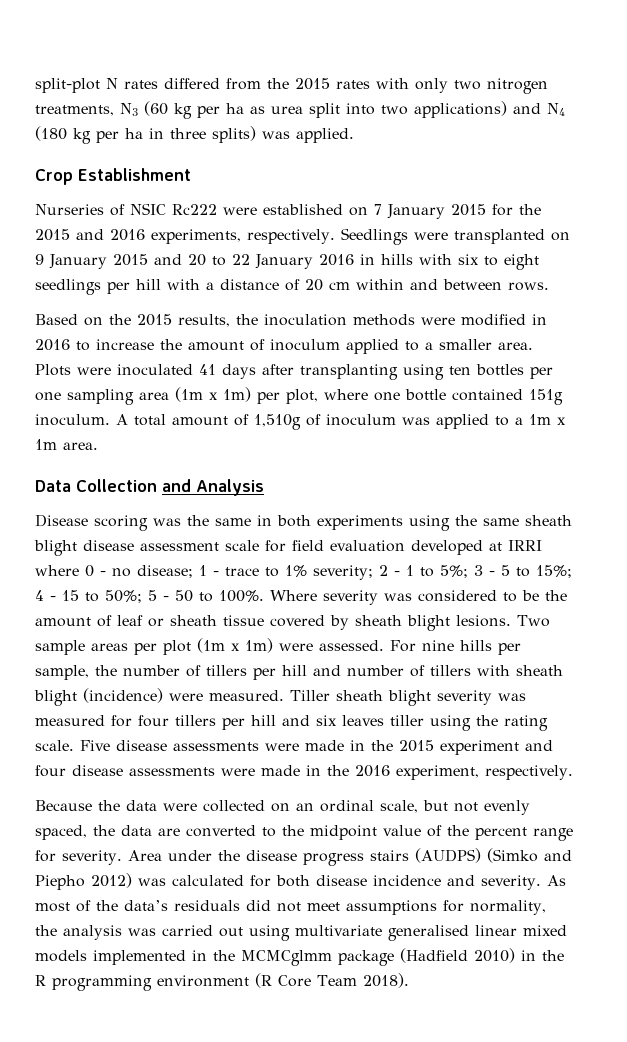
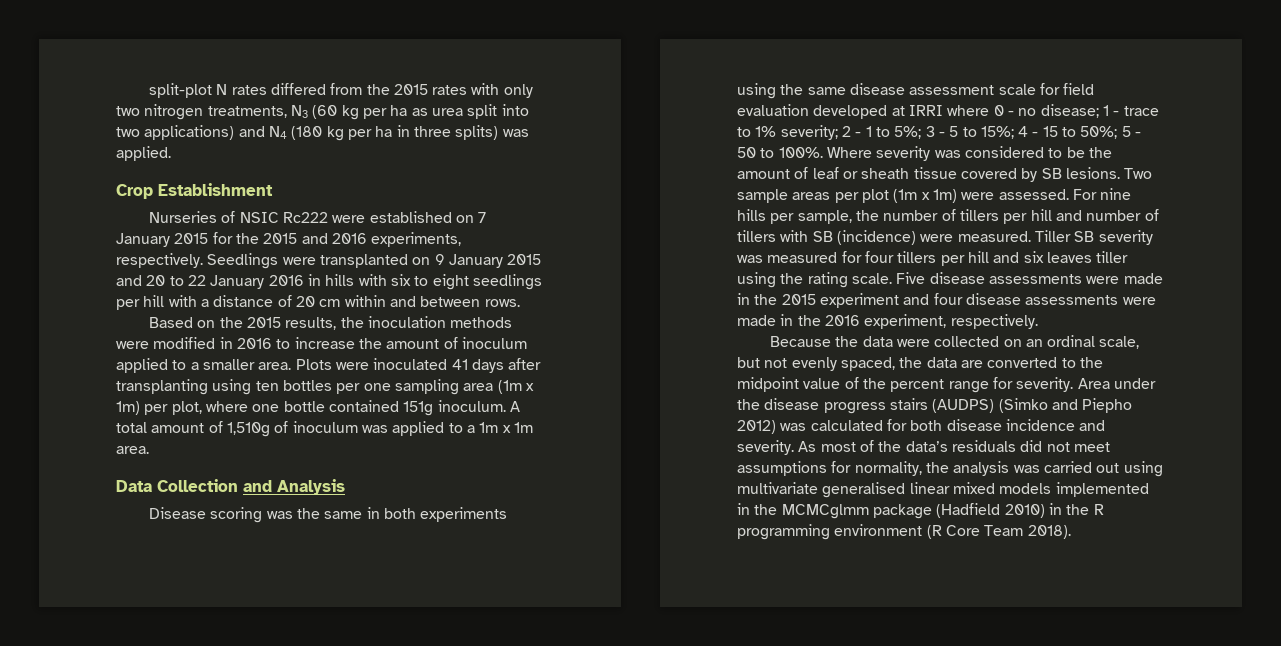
[525,515,572,526] [34,540,77,556] sheath blight -> (846, 91) none
[355,615,450,631] sheath blight -> [1041,168,1062,179] SB
[516,665,563,676] [34,690,77,706] sheath blight -> [812,231,833,242] SB
[336,690,431,706] sheath blight -> [1074,231,1095,242] SB

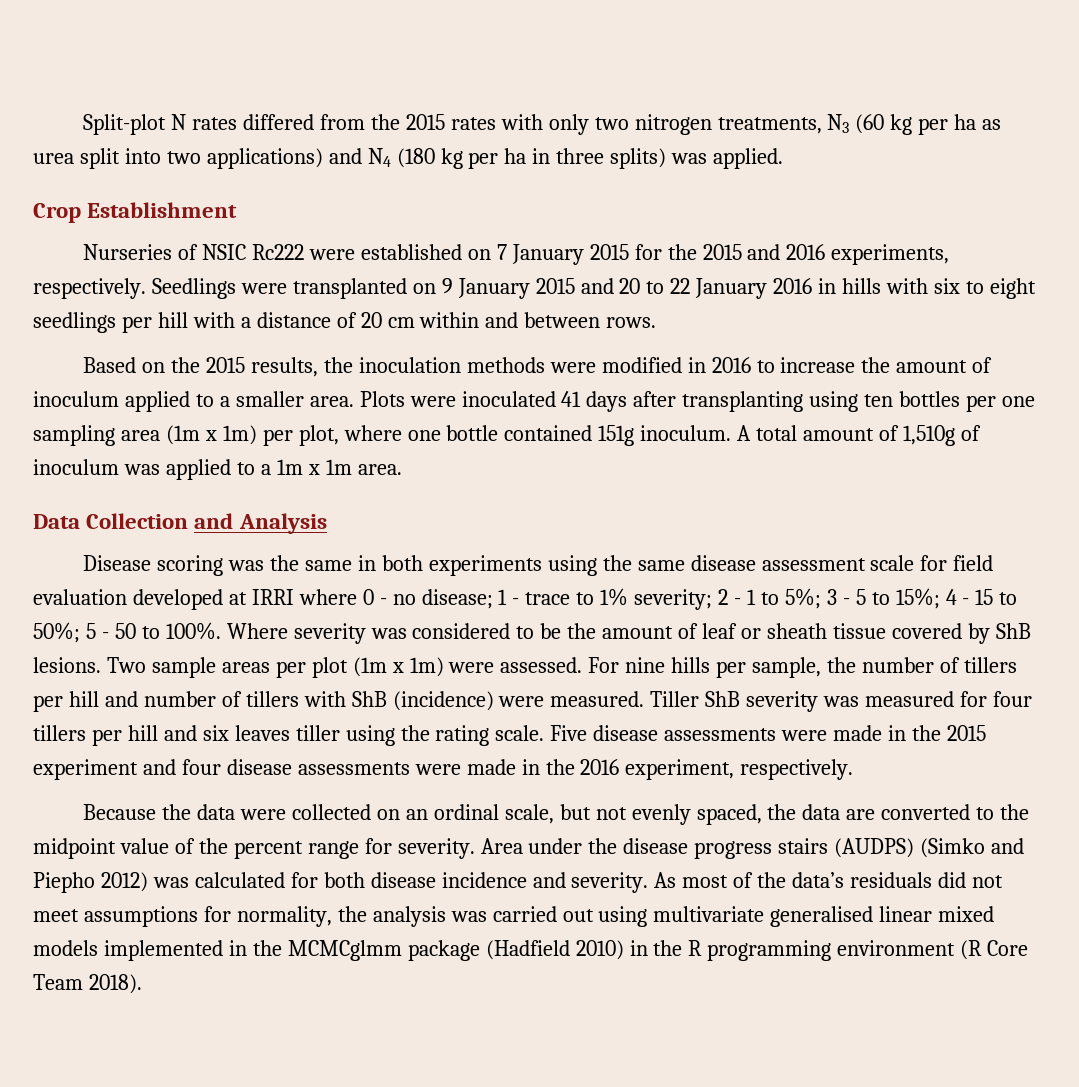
[148,83,212,98] split-plot -> [83,114,167,135] Split-plot
[1041,168,1062,179] SB -> [995,623,1031,639] ShB
[812,231,833,242] SB -> [351,691,387,707] ShB
[1074,231,1095,242] SB -> [705,691,741,707] ShB

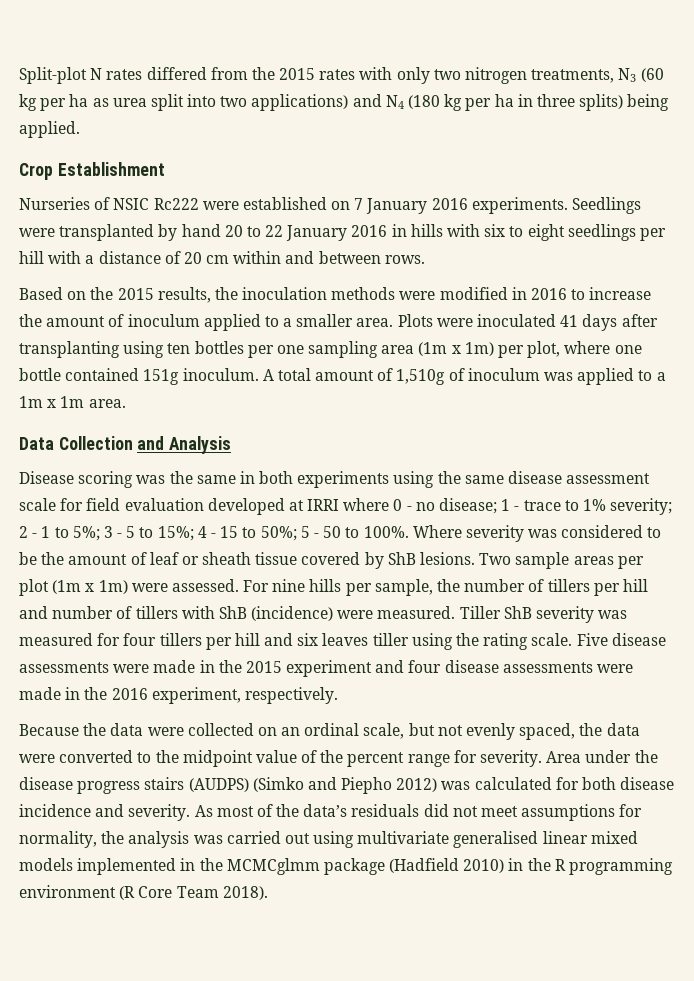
[671,153,708,164] was -> [627,94,670,111] being
[589,244,950,265] [33,278,614,299] 2015 for the 2015 and 2016 experiments, respectively. Seedlings were transplanted on 9 January 2015 and -> [431,197,642,214] [19,224,221,241] 2016 experiments. Seedlings were transplanted by hand
[846,809,876,820] are -> [19,754,55,763] were

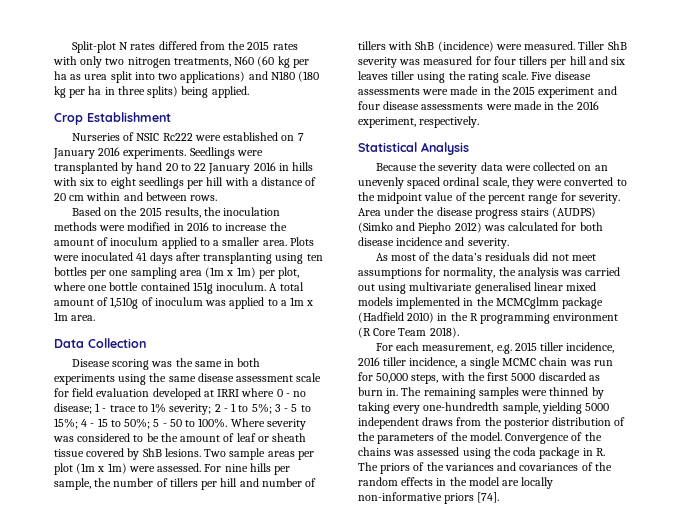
[618,68,637,82] N3 -> [234,56,255,65] N60
[385,95,404,109] N4 -> [270,71,295,80] N180
[137,436,232,454] and Analysis -> (146, 343) none
(338, 695) none -> [358,142,469,155] // Statistical Analysis
(107, 729) none -> [438,163,478,174] severity
[304,723,640,740] ordinal scale, but not evenly spaced, the data -> [358,177,534,189] unevenly spaced ordinal scale, they
(191, 812) none -> (509, 243) //
(268, 893) none -> [375,342,615,354] [358,357,613,369] [358,372,600,384] [358,387,604,399] [358,402,610,414] [358,417,626,429] [358,432,602,444] [358,447,605,459] [358,462,612,474] [358,477,554,489] [358,492,500,504] // For each measurement, e.g. 2015 tiller incidence, 2016 tiller incidence, a single MCMC chain was run for 50,000 steps, with the first 5000 discarded as burn in. The remaining samples were thinned by taking every one-hundredth sample, yielding 5000 independent draws from the posterior distribution of the parameters of the model. Convergence of the chains was assessed using the coda package in R. The priors of the variances and covariances of the random effects in the model are locally non-informative priors [74].

